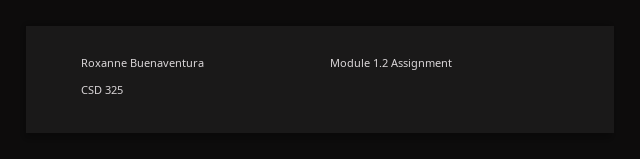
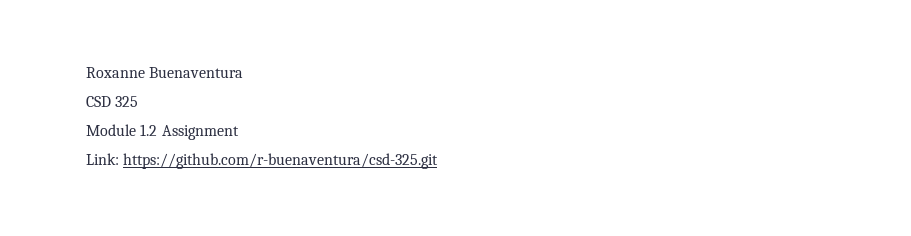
(452, 64) none -> [86,153,439,169] // Link: https://github.com/r-buenaventura/csd-325.git

